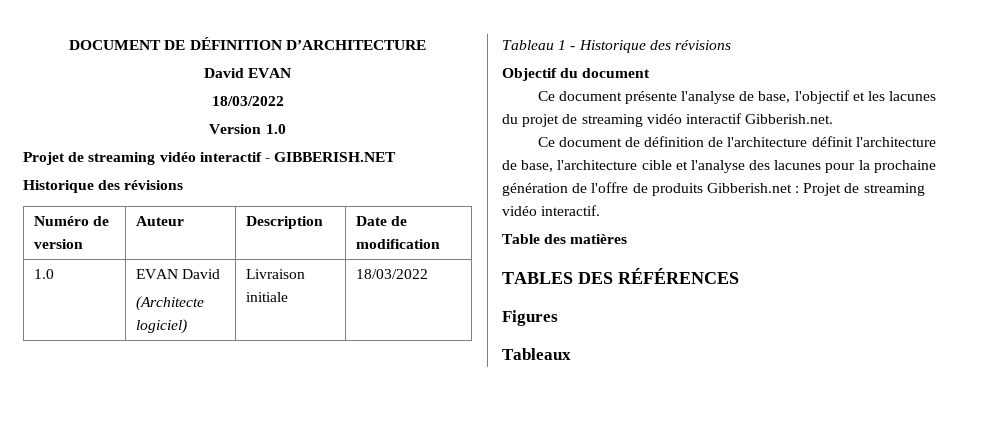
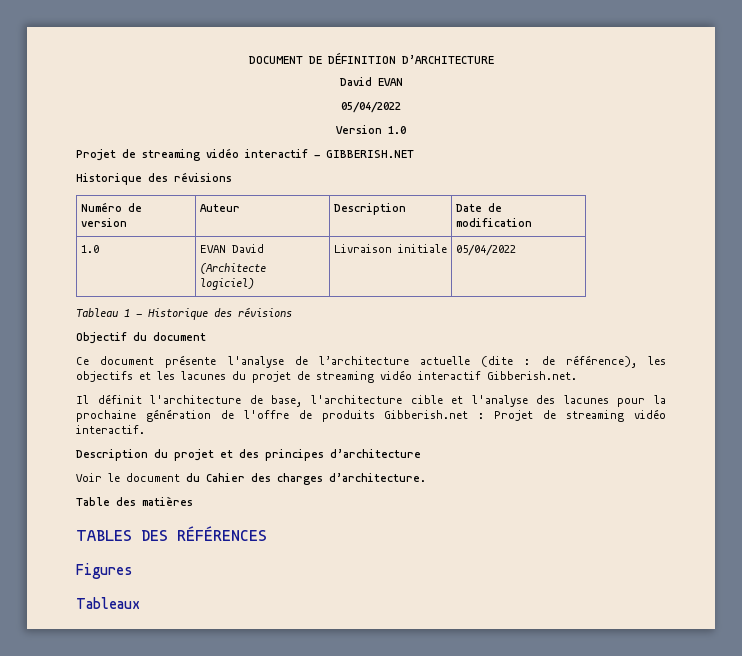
[211,96,284,106] 18/03/2022 -> [341,101,401,113] 05/04/2022
[356,269,429,279] 18/03/2022 -> [455,244,516,256] 05/04/2022
[758,90,850,104] base, l'objectif -> [318,355,666,368] [76,371,133,382] l’architecture actuelle (dite : de référence), les objectifs
[537,136,808,147] Ce document de définition de l'architecture -> [76,395,89,404] Il
(601, 210) none -> [76,449,421,461] [76,473,426,485] // Description du projet et des principes d’architecture // Voir le document du Cahier des charges d’architecture.

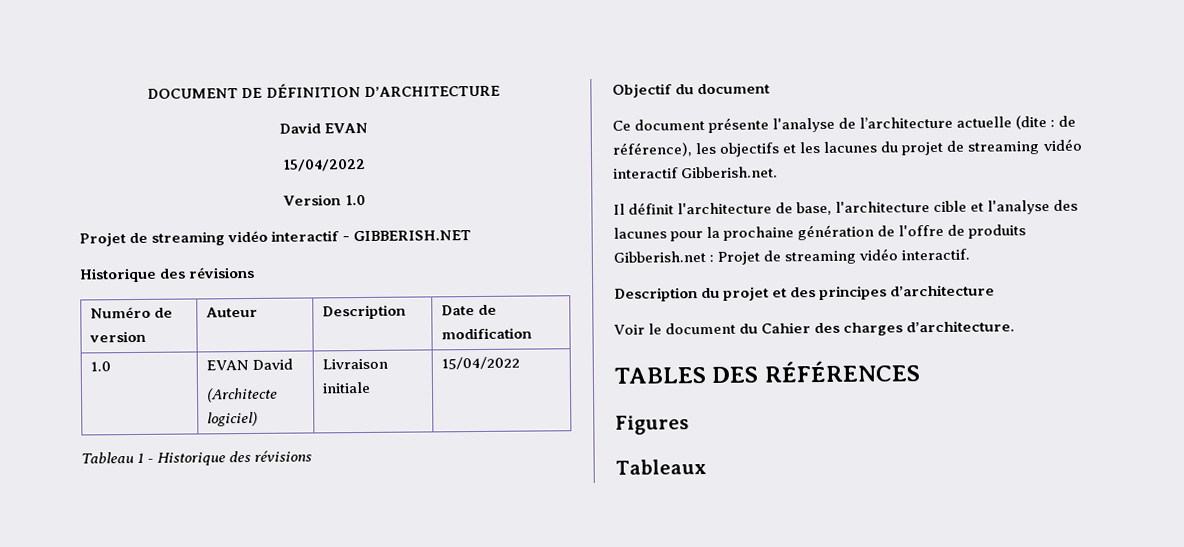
[341,101,401,113] 05/04/2022 -> [282,158,366,172] 15/04/2022
[455,244,516,256] 05/04/2022 -> [441,356,521,370] 15/04/2022
[76,496,193,506] // Table des matières -> (1016, 326) none

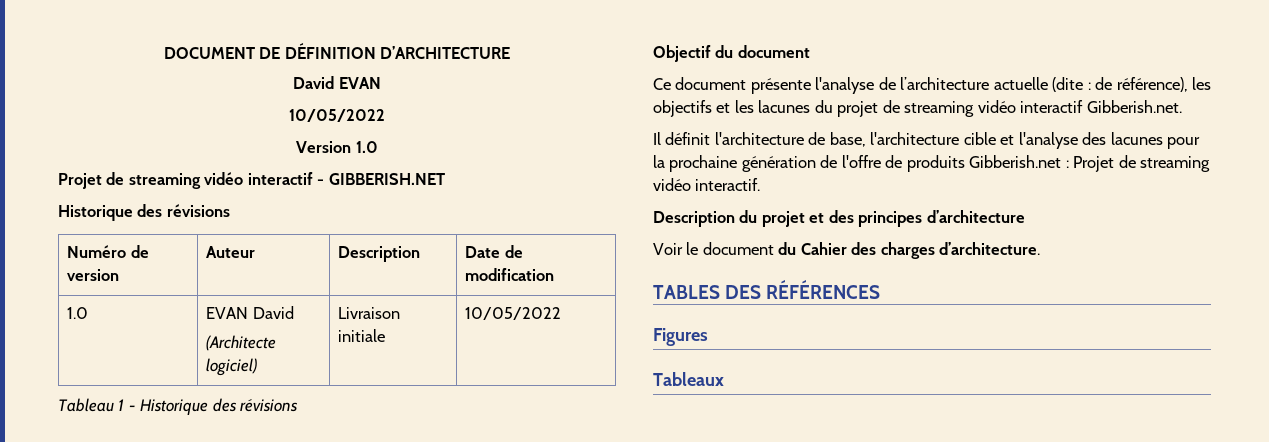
[282,158,366,172] 15/04/2022 -> [289,109,385,122] 10/05/2022
[441,356,521,370] 15/04/2022 -> [465,307,562,320] 10/05/2022

